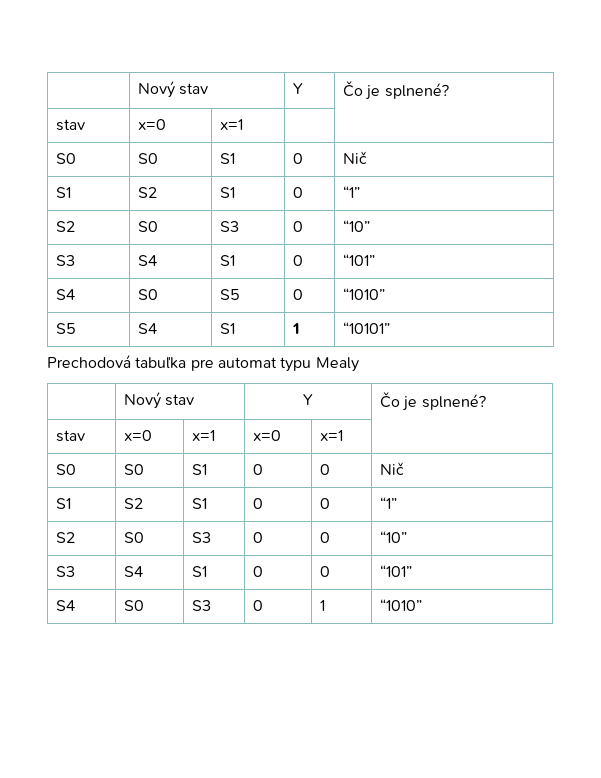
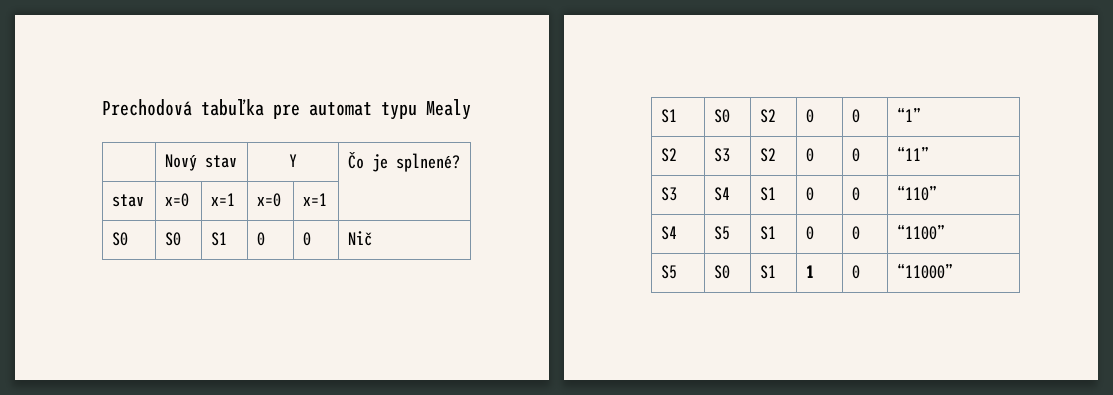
[137,81,209,98] [292,83,303,94] [342,81,449,100] [55,119,85,131] [137,119,166,130] [219,119,243,130] [55,153,76,164] [137,153,158,164] [219,153,235,164] [292,153,303,164] [342,151,367,164] [55,187,71,198] [137,187,157,198] [219,187,235,198] [292,187,303,198] [342,186,360,198] [55,221,75,232] [137,221,158,232] [219,221,239,232] [292,221,303,232] [342,220,370,232] [55,255,75,266] [137,255,157,266] [219,255,235,266] [292,255,303,266] [342,254,375,266] [55,289,75,300] [137,289,158,300] [219,289,240,300] [292,289,303,300] [342,288,385,300] [55,323,76,334] [137,323,157,334] [219,323,235,334] [291,323,300,334] [342,322,390,334] | Nový stav | Y | Čo je splnené? // stav | x=0 | x=1 | | // S0 | S0 | S1 | 0 | Nič // S1 | S2 | S1 | 0 | “1” // S2 | S0 | S3 | 0 | “10” // S3 | S4 | S1 | 0 | “101” // S4 | S0 | S5 | 0 | “1010” // S5 | S4 | S1 | 1 | “10101” // -> (102, 107) none
[123,498,143,509] [191,498,207,509] | S2 | S1 -> [713,109,730,123] [759,109,776,123] | S0 | S2
[123,532,144,543] [191,532,211,543] [252,532,263,543] [319,532,330,543] [379,531,407,543] S0 | S3 | 0 | 0 | “10” -> [713,148,730,162] [759,148,776,162] [805,148,814,162] [851,148,860,162] [896,146,929,161] S3 | S2 | 0 | 0 | “11”
[379,565,412,577] [55,600,75,611] [123,600,144,611] [191,600,211,611] [252,600,263,611] [319,600,325,611] [379,599,422,611] “101” // S4 | S0 | S3 | 0 | 1 | “1010” -> [896,185,937,201] [660,226,677,240] [713,226,730,240] [759,226,776,240] [805,226,814,240] [851,226,860,240] [896,224,945,240] [660,265,677,279] [713,265,730,279] [759,265,776,279] [805,265,814,278] [851,265,860,279] [896,263,953,279] “110” // S4 | S5 | S1 | 0 | 0 | “1100” // S5 | S0 | S1 | 1 | 0 | “11000”

